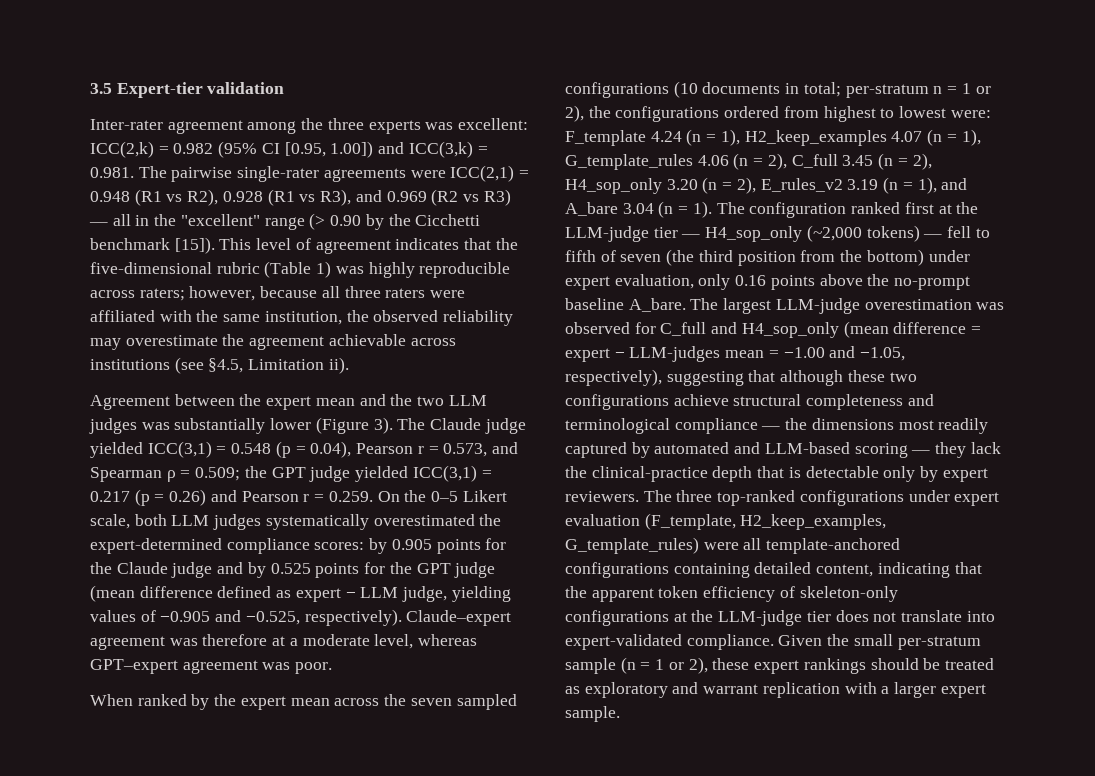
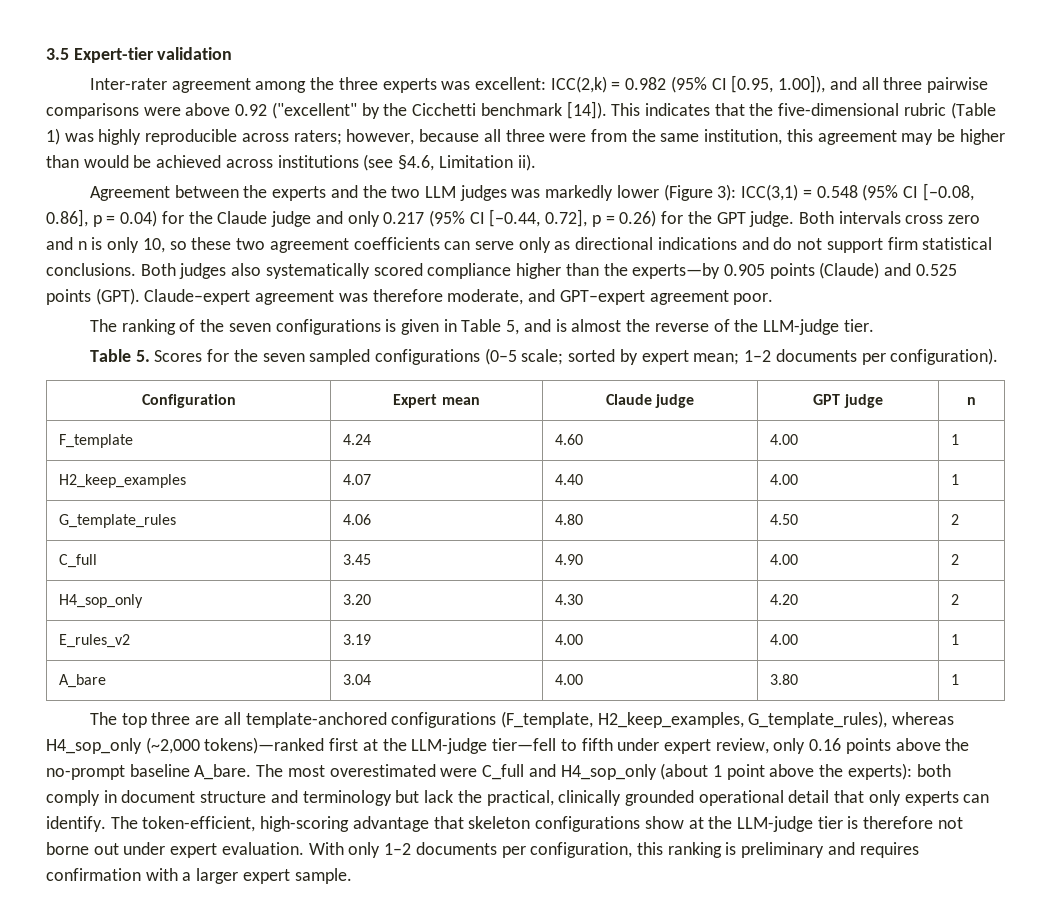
[330,141,488,158] [90,165,530,182] [90,189,511,206] [89,213,481,230] [90,237,391,254] 1.00]) and ICC(3,k) = 0.981. The pairwise single-rater agreements were ICC(2,1) = 0.948 (R1 vs R2), 0.928 (R1 vs R3), and 0.969 (R2 vs R3) — all in the "excellent" range (> 0.90 by the Cicchetti benchmark [15]). This level of agreement -> [778,75,988,93] [46,101,641,119] 1.00]), and all three pairwise comparisons were above 0.92 ("excellent" by the Cicchetti benchmark [14]). This
[385,288,466,298] [90,310,514,326] [90,334,406,350] raters were affiliated with the same institution, the observed reliability may overestimate the agreement achievable -> [549,129,1005,145] [46,155,222,168] were from the same institution, this agreement may be higher than would be achieved
[208,358,244,373] §4.5, -> [398,155,435,171] §4.6,
[266,396,355,410] expert mean -> [272,186,327,201] experts
[174,418,266,434] substantially -> [545,185,614,201] markedly
[373,417,526,434] [90,441,518,458] [90,465,492,482] [90,489,507,506] [90,514,502,530] [90,538,481,554] 3). The Claude judge yielded ICC(3,1) = 0.548 (p = 0.04), Pearson r = 0.573, and Spearman ρ = 0.509; the GPT judge yielded ICC(3,1) = 0.217 (p = 0.26) and Pearson r = 0.259. On the 0–5 Likert scale, both LLM judges systematically overestimated the expert-determined compliance scores: by 0.905 points -> [717,183,974,201] [46,209,158,227] 3): ICC(3,1) = 0.548 (95% CI [−0.08, 0.86], p = 0.04)
[247,562,496,578] [90,585,511,602] [90,609,512,626] [90,634,478,650] by 0.525 points for the GPT judge (mean difference defined as expert − LLM judge, yielding values of −0.905 and −0.525, respectively). Claude–expert agreement was therefore at a moderate level, whereas -> [347,209,981,227] [46,237,993,253] [46,262,957,279] [46,288,556,305] only 0.217 (95% CI [−0.44, 0.72], p = 0.26) for the GPT judge. Both intervals cross zero and n is only 10, so these two agreement coefficients can serve only as directional indications and do not support firm statistical conclusions. Both judges also systematically scored compliance higher than the experts—by 0.905 points (Claude) and 0.525 points (GPT). Claude–expert agreement was therefore moderate, and
[262,662,291,670] was -> (729, 297) none
[90,694,517,710] [565,81,991,98] [565,105,991,122] [565,129,981,146] [565,153,932,170] [565,177,968,194] [565,201,979,218] [565,225,990,242] [565,249,970,266] [565,274,694,290] When ranked by the expert mean across the seven sampled configurations (10 documents in total; per-stratum n = 1 or 2), the configurations ordered from highest to lowest were: F_template 4.24 (n = 1), H2_keep_examples 4.07 (n = 1), G_template_rules 4.06 (n = 2), C_full 3.45 (n = 2), H4_sop_only 3.20 (n = 2), E_rules_v2 3.19 (n = 1), and A_bare 3.04 (n = 1). The configuration ranked first at the LLM-judge tier — H4_sop_only (~2,000 tokens) — fell to fifth of seven (the third position from the bottom) under expert evaluation, -> [89,319,874,335] [89,348,999,365] [141,394,236,408] [393,394,480,408] [605,394,695,408] [813,394,883,408] [967,397,976,405] [58,434,133,448] [342,434,371,445] [554,434,583,445] [769,434,798,445] [950,434,959,445] [58,474,186,488] [342,474,371,485] [554,474,583,485] [769,474,798,485] [950,474,959,485] [58,514,176,528] [342,514,371,525] [554,514,583,525] [769,514,798,525] [950,514,959,525] [58,554,97,568] [342,554,371,565] [554,554,583,565] [769,554,798,565] [950,554,959,565] [58,594,143,608] [342,594,371,605] [554,594,583,605] [769,594,798,605] [950,594,959,605] [58,634,130,648] [342,634,371,645] [554,634,583,645] [769,634,798,645] [950,634,959,645] [58,674,106,688] [342,674,371,685] [554,674,583,685] [769,674,798,685] [950,674,959,685] [89,711,955,728] [46,737,769,754] The ranking of the seven configurations is given in Table 5, and is almost the reverse of the LLM-judge tier. // Table 5. Scores for the seven sampled configurations (0–5 scale; sorted by expert mean; 1–2 documents per configuration). // Configuration | Expert mean | Claude judge | GPT judge | n // F_template | 4.24 | 4.60 | 4.00 | 1 // H2_keep_examples | 4.07 | 4.40 | 4.00 | 1 // G_template_rules | 4.06 | 4.80 | 4.50 | 2 // C_full | 3.45 | 4.90 | 4.00 | 2 // H4_sop_only | 3.20 | 4.30 | 4.20 | 2 // E_rules_v2 | 3.19 | 4.00 | 4.00 | 1 // A_bare | 3.04 | 4.00 | 3.80 | 1 // The top three are all template-anchored configurations (F_template, H2_keep_examples, G_template_rules), whereas H4_sop_only (~2,000 tokens)—ranked first at the LLM-judge tier—fell to fifth under expert review,
[723,298,1005,314] [565,321,982,338] [565,346,906,362] [565,369,917,386] [565,394,934,410] [565,418,989,434] [565,442,1001,458] [565,466,988,482] [565,490,1000,506] [565,513,887,530] [565,537,901,554] [565,562,982,578] [565,586,898,602] [565,610,995,626] [565,634,981,650] [565,657,994,674] [565,682,840,698] largest LLM-judge overestimation was observed for C_full and H4_sop_only (mean difference = expert − LLM-judges mean = −1.00 and −1.05, respectively), suggesting that although these two configurations achieve structural completeness and terminological compliance — the dimensions most readily captured by automated and LLM-based scoring — they lack the clinical-practice depth that is detectable only by expert reviewers. The three top-ranked configurations under expert evaluation (F_template, H2_keep_examples, G_template_rules) were all template-anchored configurations containing detailed content, indicating that the apparent token efficiency of skeleton-only configurations at the LLM-judge tier does not translate into expert-validated compliance. Given the small per-stratum sample (n = 1 or 2), these expert rankings should be treated as exploratory and warrant replication -> [287,763,951,780] [46,790,990,806] [46,816,963,832] [46,842,919,858] [46,868,141,881] most overestimated were C_full and H4_sop_only (about 1 point above the experts): both comply in document structure and terminology but lack the practical, clinically grounded operational detail that only experts can identify. The token-efficient, high-scoring advantage that skeleton configurations show at the LLM-judge tier is therefore not borne out under expert evaluation. With only 1–2 documents per configuration, this ranking is preliminary and requires confirmation

